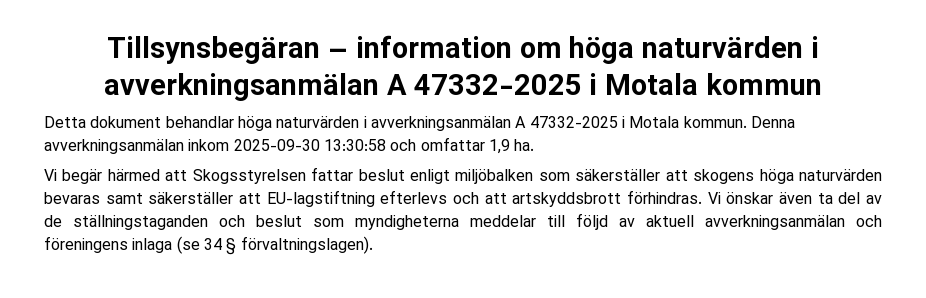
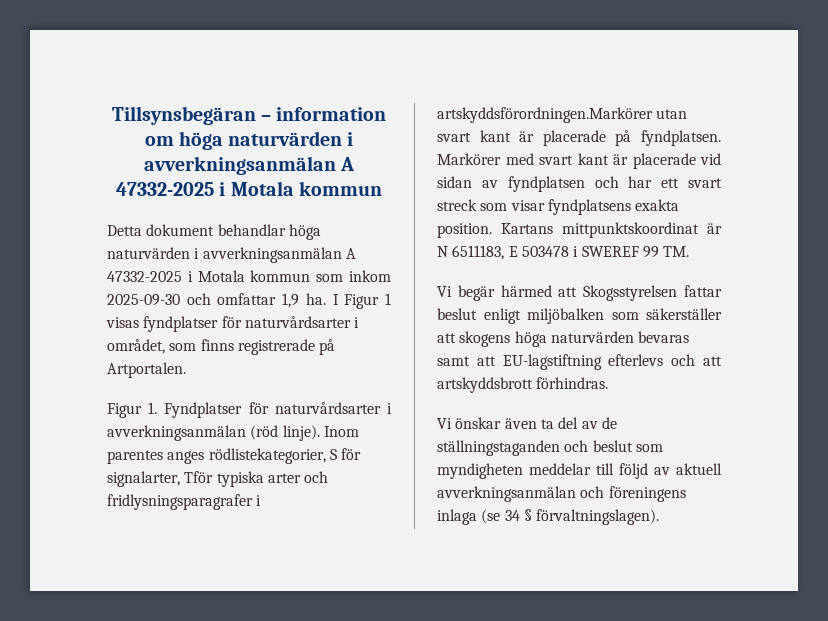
[683,116,795,128] [44,139,184,154] kommun. Denna avverkningsanmälan -> [250,270,344,282] kommun som
[323,139,386,151] 13:30:58 -> (180, 300) none
(535, 145) none -> [332,293,392,309] [106,316,360,332] [107,339,336,355] [107,362,186,378] [107,402,393,418] [107,425,359,441] [107,448,362,464] [107,471,329,487] [107,494,262,510] [437,107,688,123] [437,130,721,146] [437,153,721,169] [437,176,722,192] [437,199,680,215] [437,222,722,238] [437,245,690,260] I Figur 1 visas fyndplatser för naturvårdsarter i området, som finns registrerade på Artportalen. // Figur 1. Fyndplatser för naturvårdsarter i avverkningsanmälan (röd linje). Inom parentes anges rödlistekategorier, S för signalarter, Tför typiska arter och fridlysningsparagrafer i artskyddsförordningen.Markörer utan svart kant är placerade på fyndplatsen. Markörer med svart kant är placerade vid sidan av fyndplatsen och har ett svart streck som visar fyndplatsens exakta position. Kartans mittpunktskoordinat är N 6511183, E 503478 i SWEREF 99 TM.
[148,192,234,204] säkerställer -> (470, 361) none
(702, 197) none -> (609, 383) //
[355,215,459,230] myndigheterna -> [437,463,523,479] myndigheten

